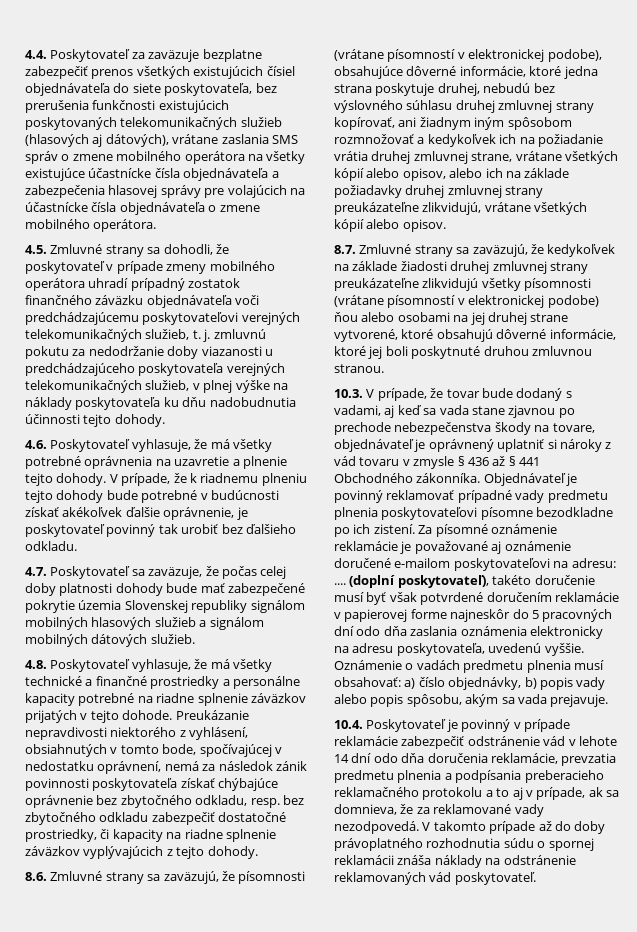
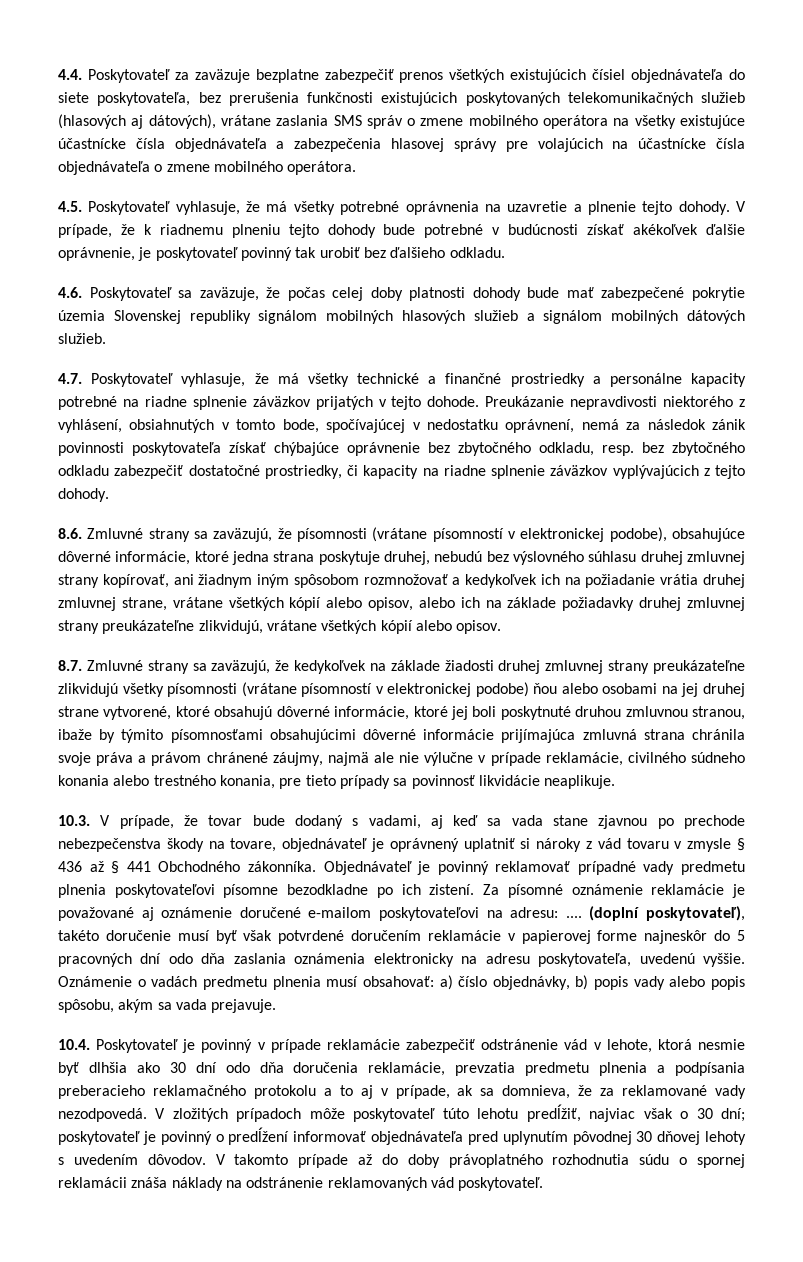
[50,244,229,257] [25,261,275,274] [25,278,241,291] [25,295,260,308] [25,312,300,325] [25,329,266,342] [25,346,273,359] [25,363,285,376] [25,380,288,393] [25,397,296,410] [25,414,165,427] [25,440,47,449] Zmluvné strany sa dohodli, že poskytovateľ v prípade zmeny mobilného operátora uhradí prípadný zostatok finančného záväzku objednávateľa voči predchádzajúcemu poskytovateľovi verejných telekomunikačných služieb, t. j. zmluvnú pokutu za nedodržanie doby viazanosti u predchádzajúceho poskytovateľa verejných telekomunikačných služieb, v plnej výške na náklady poskytovateľa ku dňu nadobudnutia účinnosti tejto dohody. // 4.6. -> (82, 206) none
[25,567,47,576] 4.7. -> [58,287,82,298] 4.6.
[25,660,47,669] 4.8. -> [58,373,82,384] 4.7.
[334,364,384,373] stranou. -> [692,706,746,720] [58,729,746,743] [58,752,745,766] [58,775,616,789] stranou, ibaže by týmito písomnosťami obsahujúcimi dôverné informácie prijímajúca zmluvná strana chránila svoje práva a právom chránené záujmy, najmä ale nie výlučne v prípade reklamácie, civilného súdneho konania alebo trestného konania, pre tieto prípady sa povinnosť likvidácie neaplikuje.
[578,736,617,746] [334,754,349,763] lehote 14 -> [606,1039,746,1053] [58,1062,186,1076] lehote, ktorá nesmie byť dlhšia ako 30
(431, 826) none -> [172,1104,745,1122] [58,1127,747,1145] [58,1154,226,1165] zložitých prípadoch môže poskytovateľ túto lehotu predĺžiť, najviac však o 30 dní; poskytovateľ je povinný o predĺžení informovať objednávateľa pred uplynutím pôvodnej 30 dňovej lehoty s uvedením dôvodov. V

